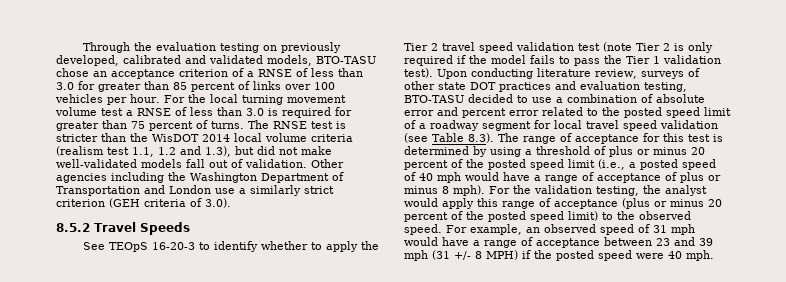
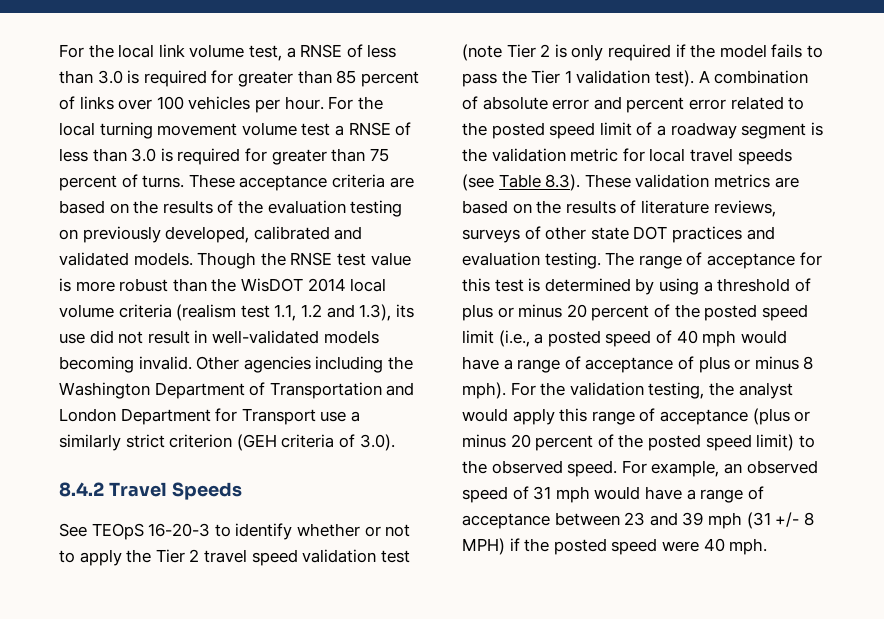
[82,42,341,53] [56,55,376,66] [56,68,363,79] [56,82,74,90] Through the evaluation testing on previously developed, calibrated and validated models, BTO-TASU chose an acceptance criterion of a RNSE of less than 3.0 -> [59,44,397,61] [59,70,207,87] For the local link volume test, a RNSE of less than 3.0 is required
[248,120,346,129] [56,134,98,142] The RNSE test is stricter -> [188,174,414,191] [59,200,403,217] [59,226,363,243] [59,252,411,269] [59,278,169,292] These acceptance criteria are based on the results of the evaluation testing on previously developed, calibrated and validated models. Though the RNSE test value is more robust
[235,146,332,155] [56,159,307,168] but did not make well-validated models fall out of validation. -> [395,304,414,318] [59,330,379,344] [59,356,192,373] its use did not result in well-validated models becoming invalid.
(211, 189) none -> [120,408,316,425] Department for Transport
[56,223,90,232] 8.5.2 -> [59,482,104,497] 8.4.2
(308, 245) none -> [364,524,411,537] or not
[437,68,700,79] [404,81,687,92] [404,94,563,103] Upon conducting literature review, surveys of other state DOT practices and evaluation testing, BTO-TASU decided to use a -> [698,70,710,83] A
(531, 126) none -> [810,122,823,136] [462,148,619,162] is the validation metric
[623,120,718,131] speed validation -> [737,148,792,165] speeds
(494, 138) none -> [584,174,799,188] [462,200,776,217] [462,226,775,243] [462,252,601,269] These validation metrics are based on the results of literature reviews, surveys of other state DOT practices and evaluation testing.

